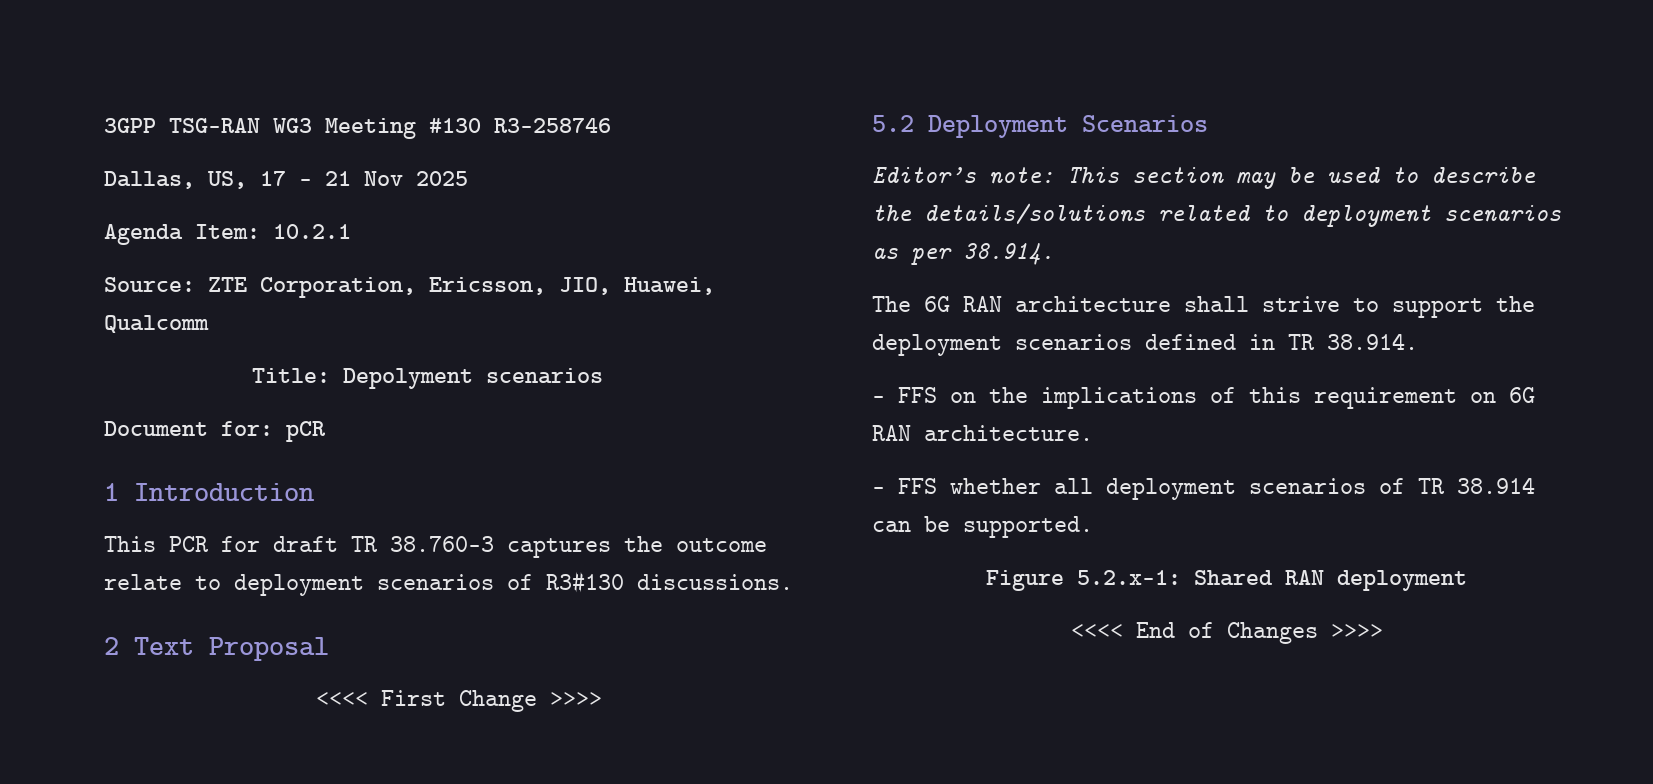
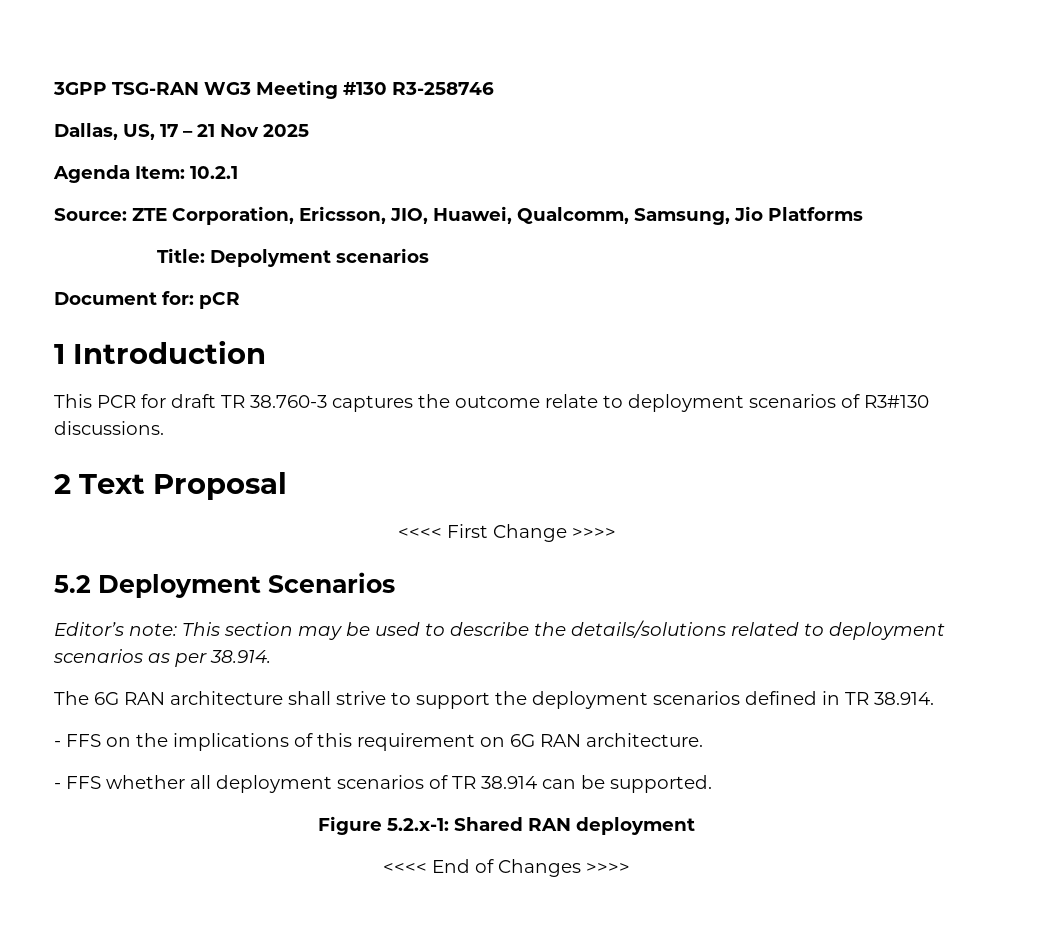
[104,315,209,333] Qualcomm -> [517,206,863,225] Qualcomm, Samsung, Jio Platforms

